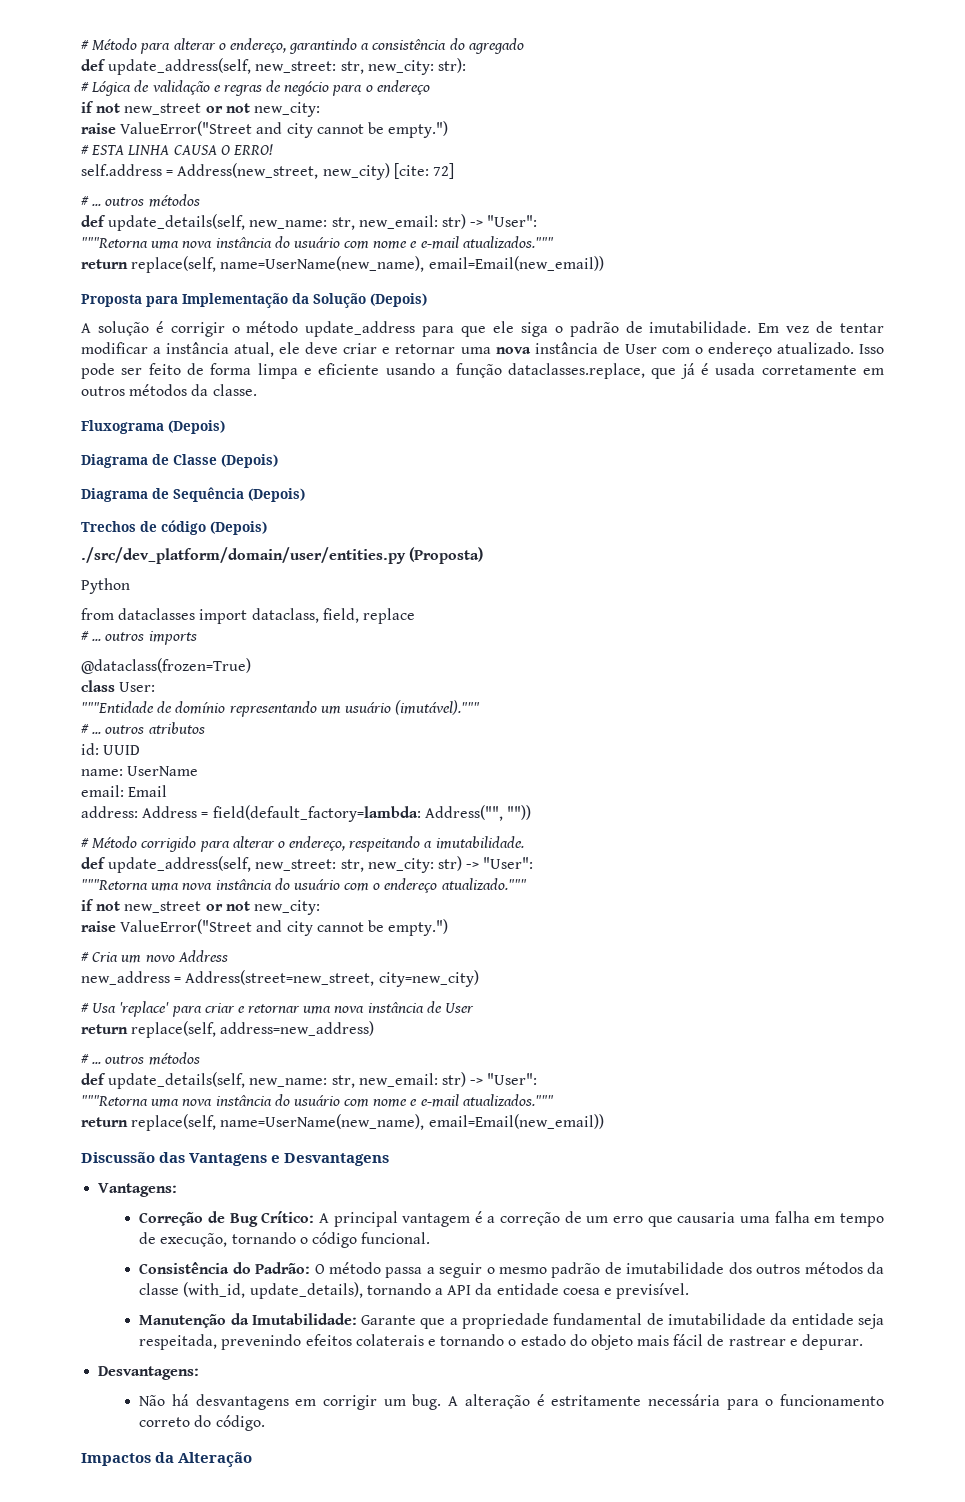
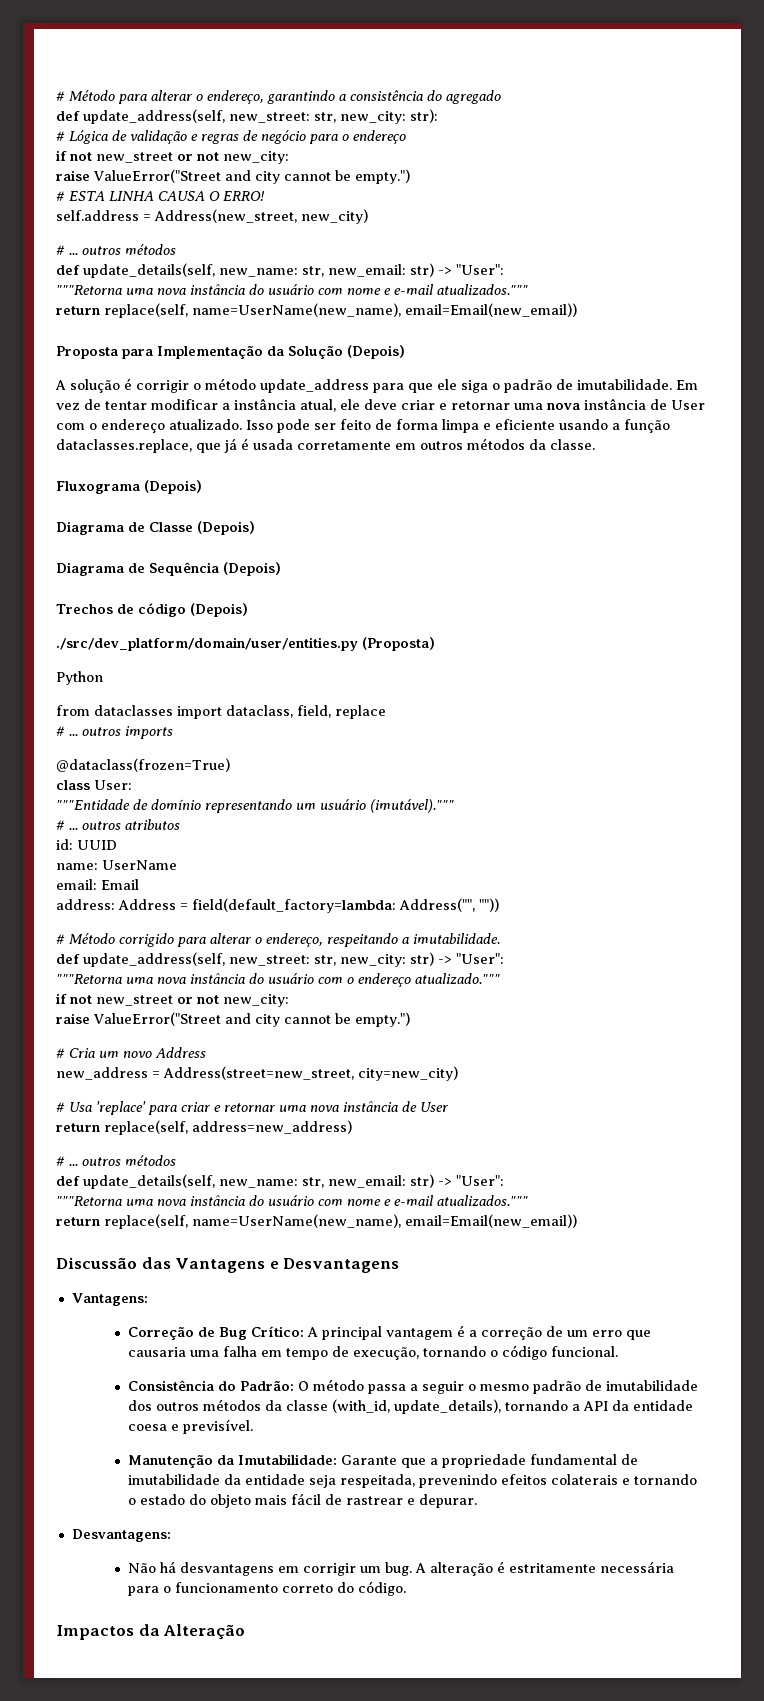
[393,163,454,179] [cite: 72] -> (368, 216) none

